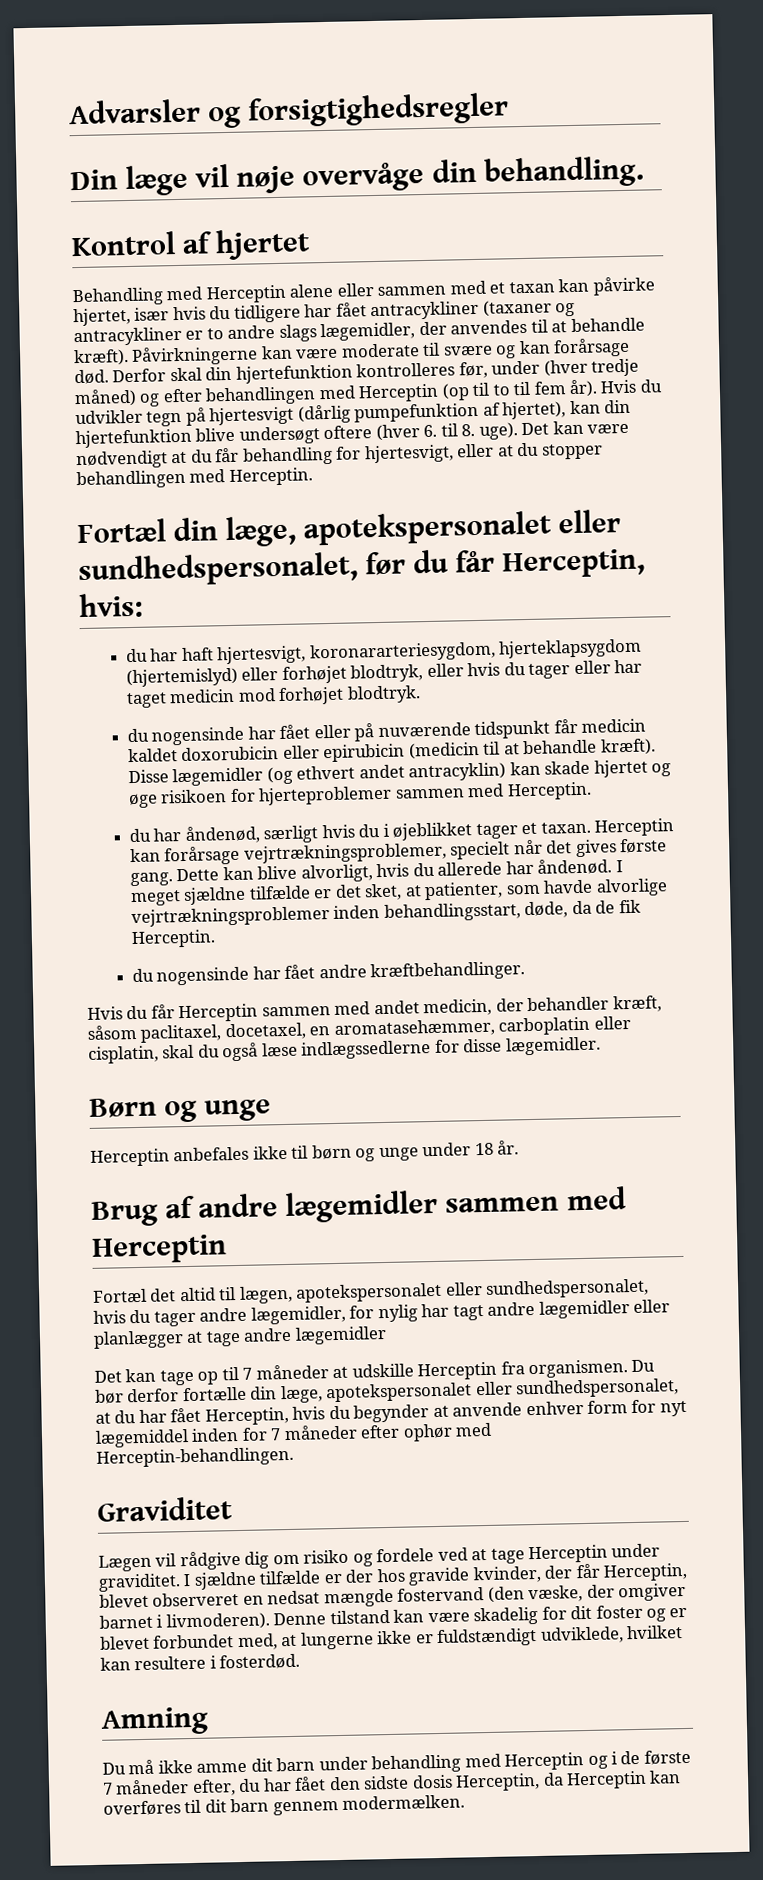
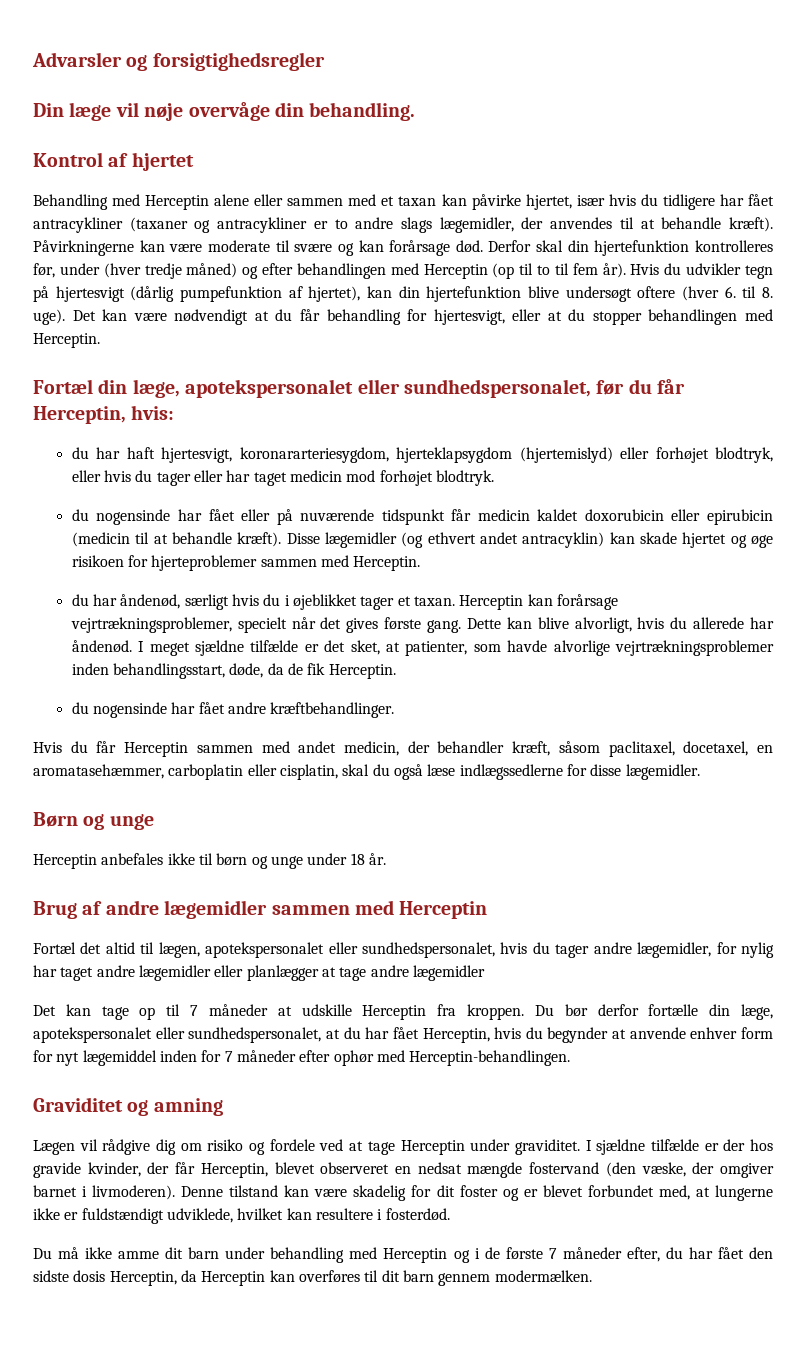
[452,1305,484,1321] tagt -> [60,967,94,981] taget
[528,1359,629,1379] organismen. -> [467,1004,525,1020] kroppen.
(233, 1509) none -> [127,1098,223,1116] og amning
[101,1706,209,1736] // Amning -> (450, 1214) none

